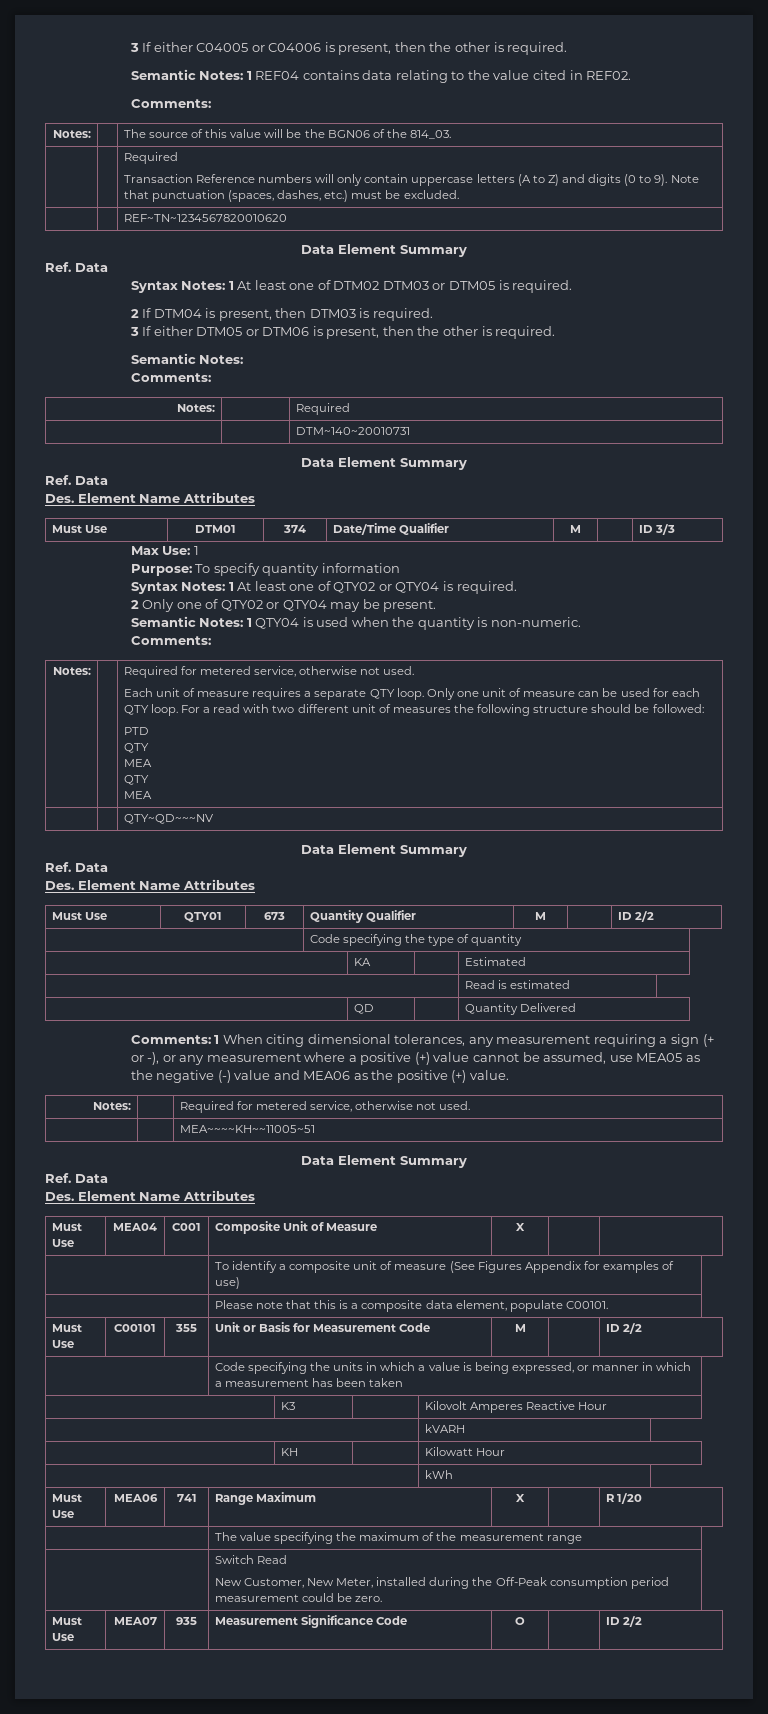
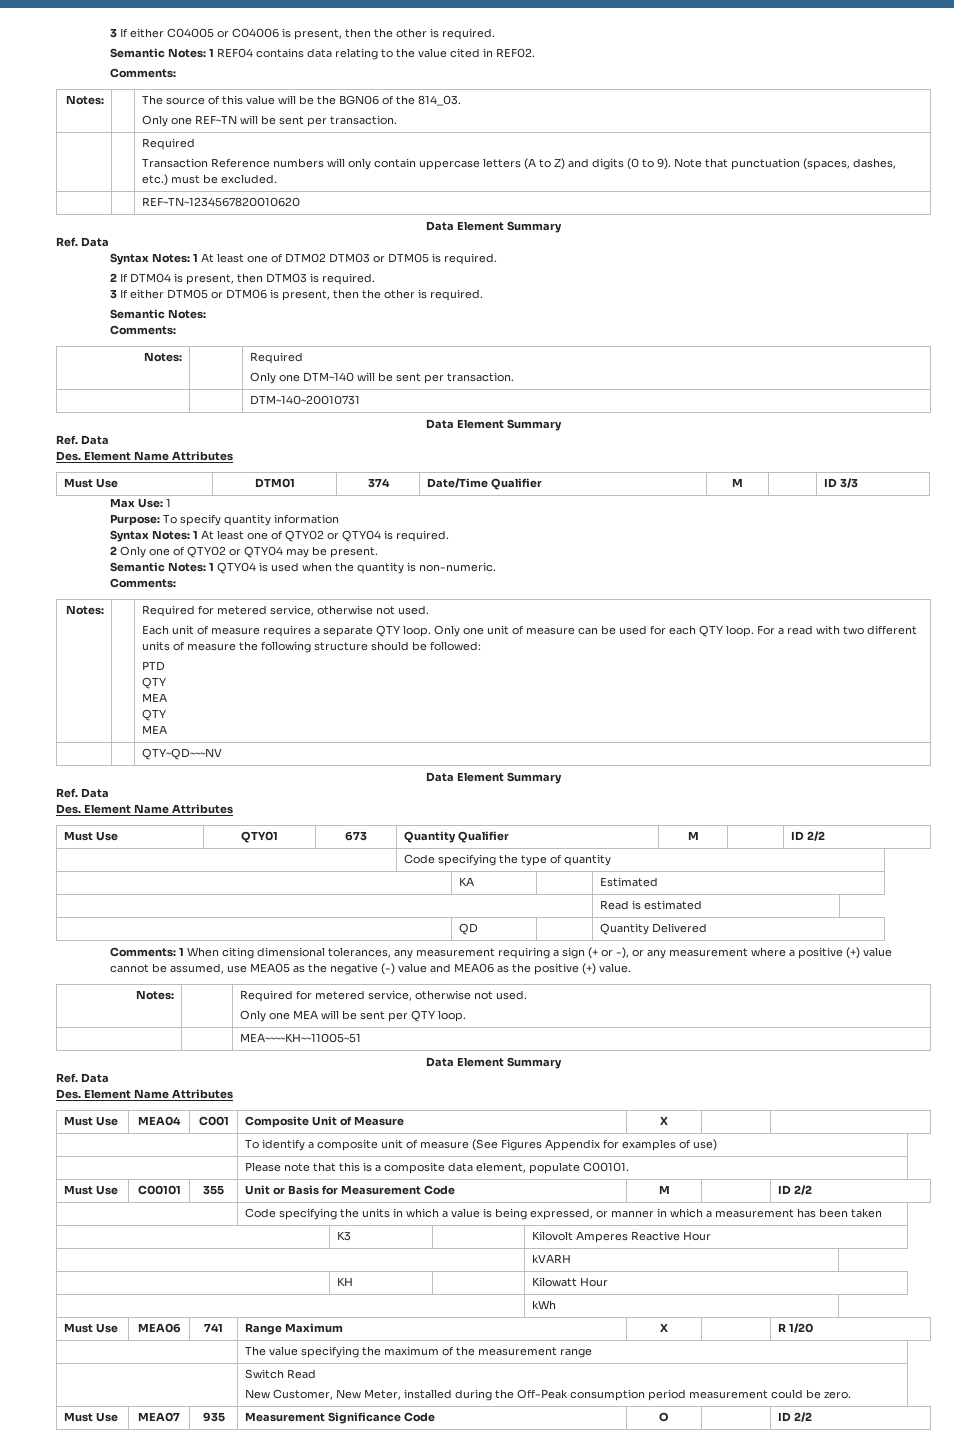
(452, 134) none -> [142,115,398,127] // Only one REF~TN will be sent per transaction.
(350, 409) none -> [250,372,515,384] // Only one DTM~140 will be sent per transaction.
[351,704,451,713] unit of measures -> [142,641,237,651] units of measure
(471, 1105) none -> [240,1010,467,1022] // Only one MEA will be sent per QTY loop.

